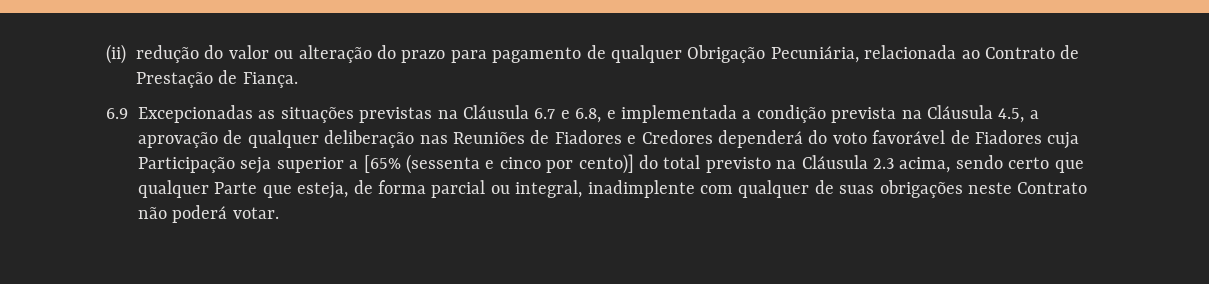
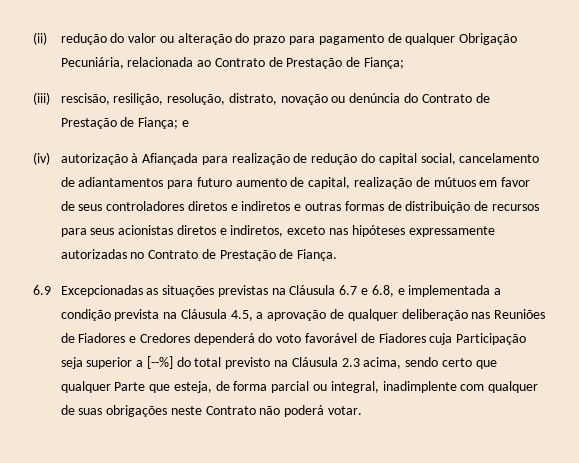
(238, 77) none -> [363,57,404,69] [33,92,490,105] [60,117,189,129] [33,152,540,165] [60,177,531,189] [60,201,539,213] [60,225,495,237] [60,249,294,261] Fiança; // (iii) rescisão, resilição, resolução, distrato, novação ou denúncia do Contrato de Prestação de Fiança; e // (iv) autorização à Afiançada para realização de redução do capital social, cancelamento de adiantamentos para futuro aumento de capital, realização de mútuos em favor de seus controladores diretos e indiretos e outras formas de distribuição de recursos para seus acionistas diretos e indiretos, exceto nas hipóteses expressamente autorizadas no Contrato de Prestação de
[363,154,634,174] [65% (sessenta e cinco por cento)] -> [146,356,173,369] [--%]

